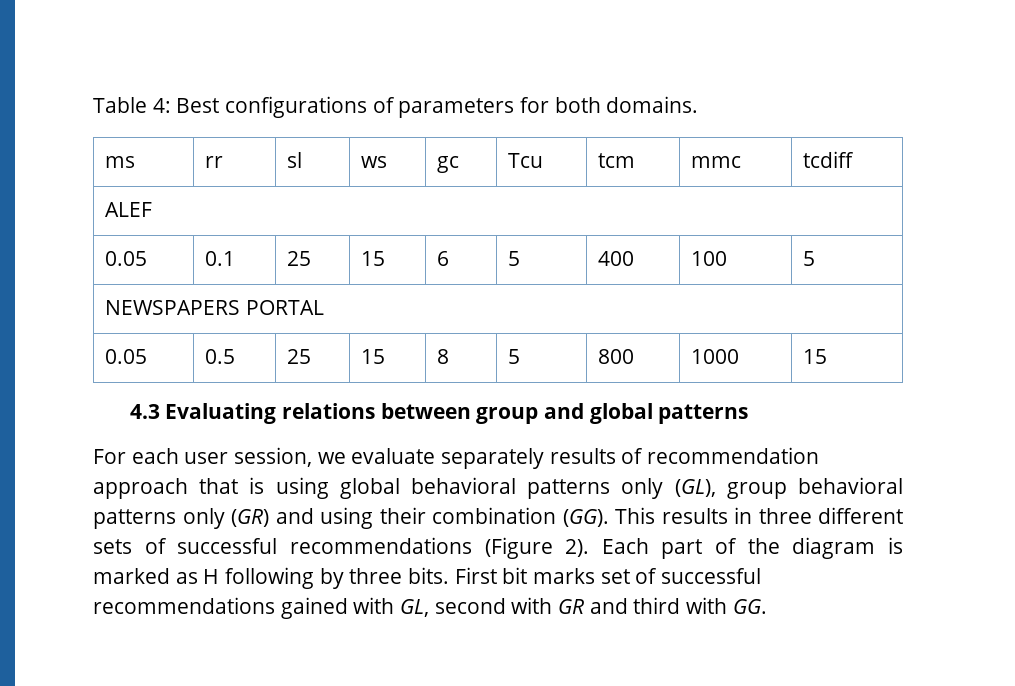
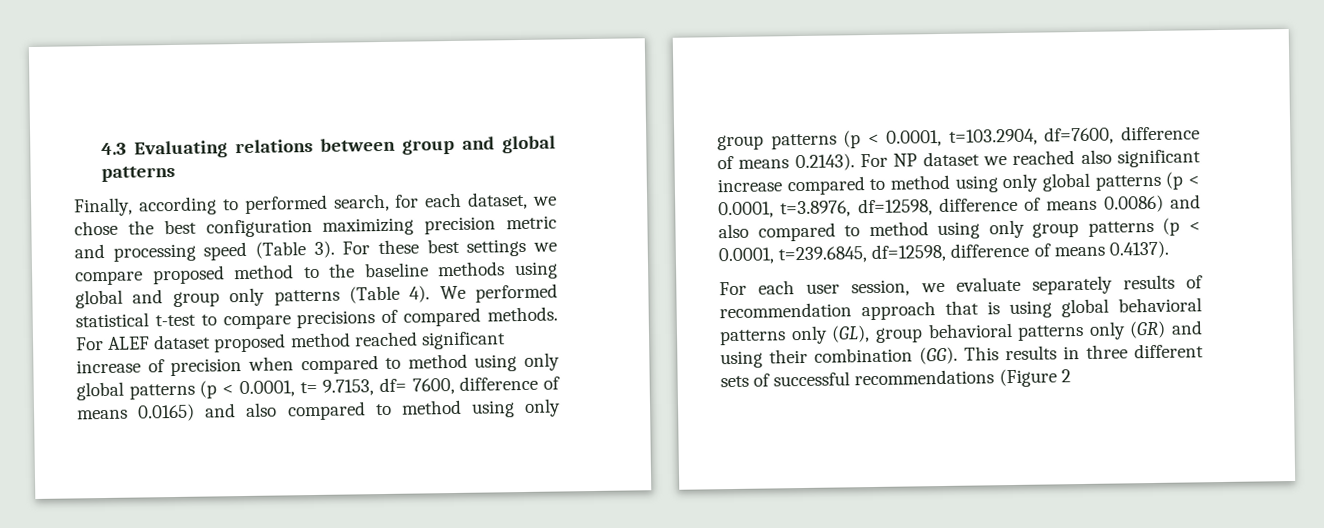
[93,96,699,118] [105,156,136,168] [205,156,224,168] [287,152,303,168] [361,156,388,168] [437,156,460,173] [508,153,544,168] [598,153,636,168] [691,156,742,168] [803,151,855,168] [105,202,153,217] [105,251,148,266] [205,251,236,266] [287,251,312,266] [361,251,386,266] [437,251,450,266] [508,251,521,266] [598,251,635,266] [691,251,728,266] [803,251,816,266] [105,300,324,315] [105,349,148,364] [205,349,236,364] [287,349,312,364] [361,349,386,364] [437,349,450,364] [508,349,521,364] [598,349,635,364] [691,349,740,364] [803,349,828,364] Table 4: Best configurations of parameters for both domains. // ms | rr | sl | ws | gc | Tcu | tcm | mmc | tcdiff // ALEF // 0.05 | 0.1 | 25 | 15 | 6 | 5 | 400 | 100 | 5 // NEWSPAPERS PORTAL // 0.05 | 0.5 | 25 | 15 | 8 | 5 | 800 | 1000 | 15 // -> (100, 149) none
(749, 414) none -> [74,191,557,217] [74,215,557,238] [74,238,557,262] [75,261,558,286] [75,283,558,309] [75,306,559,330] [75,331,506,353] [76,352,560,377] [76,375,560,401] [77,398,561,422] [717,125,1200,151] [717,149,1201,172] [717,171,1200,196] [718,194,1201,219] [718,217,1201,242] [718,240,1169,265] // Finally, according to performed search, for each dataset, we chose the best configuration maximizing precision metric and processing speed (Table 3). For these best settings we compare proposed method to the baseline methods using global and group only patterns (Table 4). We performed statistical t-test to compare precisions of compared methods. For ALEF dataset proposed method reached significant increase of precision when compared to method using only global patterns (p < 0.0001, t= 9.7153, df= 7600, difference of means 0.0165) and also compared to method using only group patterns (p < 0.0001, t=103.2904, df=7600, difference of means 0.2143). For NP dataset we reached also significant increase compared to method using only global patterns (p < 0.0001, t=3.8976, df=12598, difference of means 0.0086) and also compared to method using only group patterns (p < 0.0001, t=239.6845, df=12598, difference of means 0.4137).
[565,537,903,559] [93,567,762,589] [93,597,767,619] 2). Each part of the diagram is marked as H following by three bits. First bit marks set of successful recommendations gained with GL, second with GR and third with GG. -> [1060,369,1071,383] 2

